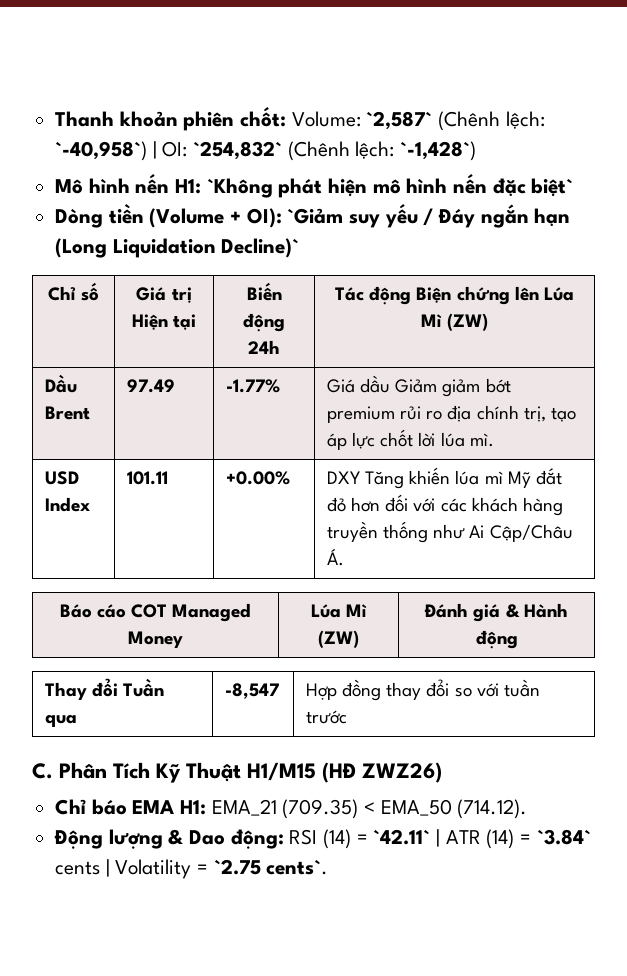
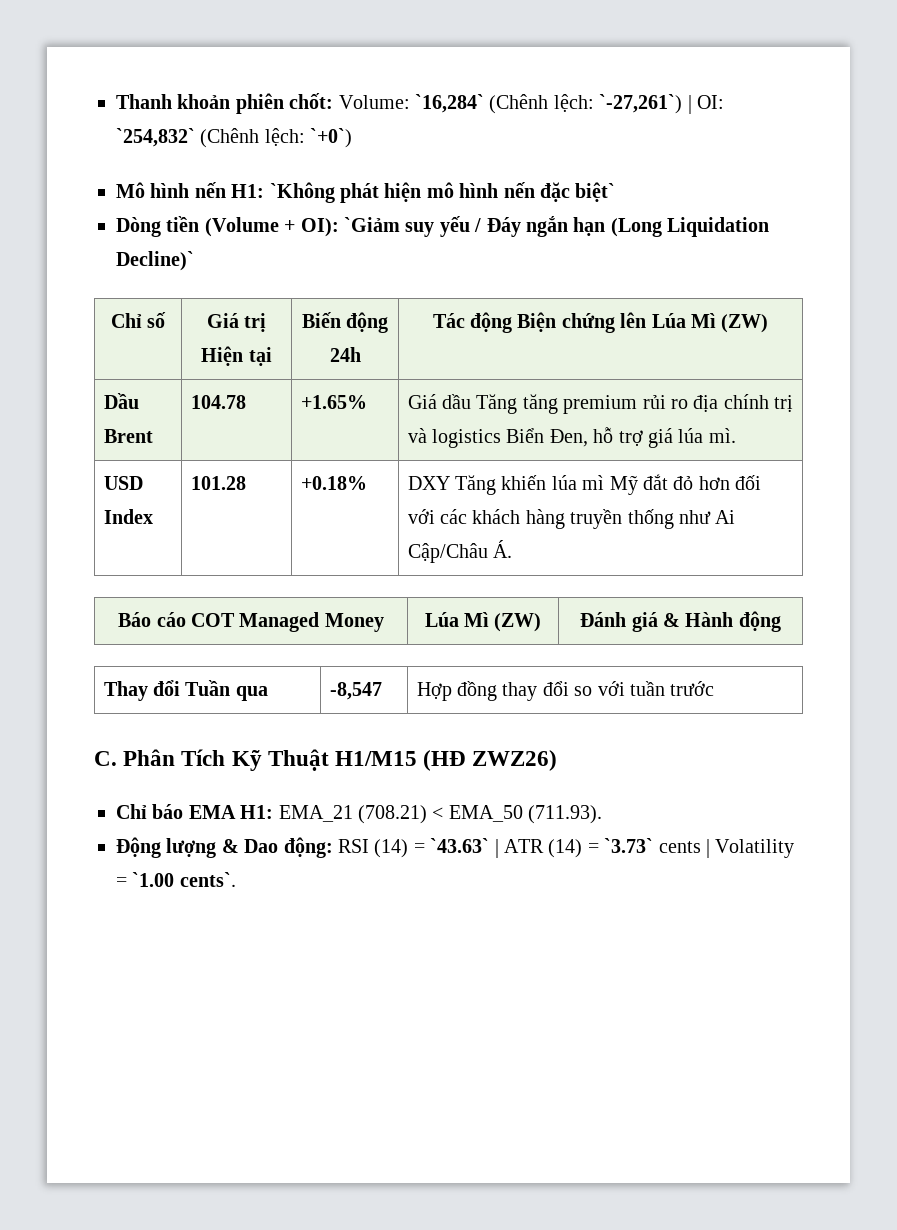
[366,111,545,131] [55,141,148,161] `2,587` (Chênh lệch: `-40,958`) -> [415,94,683,114] `16,284` (Chênh lệch: `-27,261`)
[400,141,477,161] `-1,428`) -> [310,128,353,148] `+0`)
[127,379,176,393] [226,379,281,393] 97.49 | -1.77% -> [190,395,246,409] [300,395,367,409] 104.78 | +1.65%
[395,378,511,397] Giảm giảm bớt -> [476,394,558,414] Tăng tăng
[523,406,576,422] [327,429,436,450] trị, tạo áp lực chốt lời -> [774,395,794,412] [407,427,673,448] trị và logistics Biển Đen, hỗ trợ giá
[127,471,169,485] [226,471,291,485] 101.11 | +0.00% -> [190,476,246,490] [300,476,367,490] 101.28 | +0.18%
[282,799,359,819] (709.35) -> [358,805,427,824] (708.21)
[457,799,528,819] (714.12). -> [528,805,603,824] (711.93).
[373,829,431,845] `42.11` -> [430,838,490,853] `43.63`
[536,829,591,845] `3.84` -> [604,838,654,853] `3.73`
[213,859,261,875] `2.75 -> [132,872,175,887] `1.00

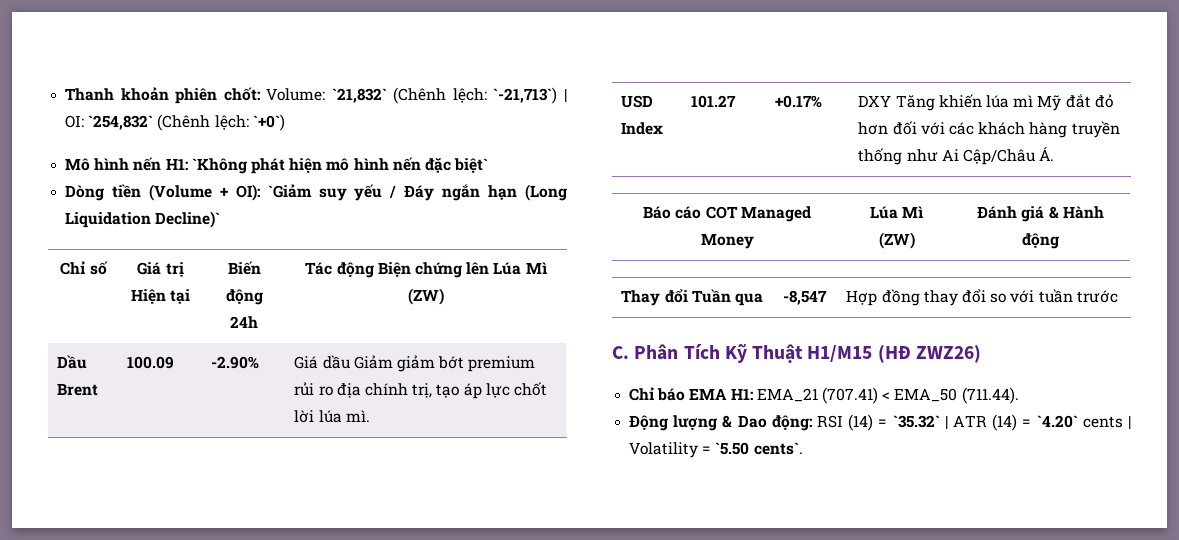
[415,94,683,114] `16,284` (Chênh lệch: `-27,261`) -> [331,87,558,104] `21,832` (Chênh lệch: `-21,713`)
[190,395,246,409] [300,395,367,409] 104.78 | +1.65% -> [127,356,175,369] [211,356,260,369] 100.09 | -2.90%
[476,394,558,414] Tăng tăng -> [353,355,465,372] Giảm giảm bớt
[774,395,794,412] [407,427,673,448] trị và logistics Biển Đen, hỗ trợ giá -> [412,382,547,399] [294,410,315,423] trị, tạo áp lực chốt lời
[190,476,246,490] [300,476,367,490] 101.28 | +0.18% -> [691,95,737,108] [775,95,823,108] 101.27 | +0.17%
[358,805,427,824] (708.21) -> [821,387,878,404] (707.41)
[528,805,603,824] (711.93). -> [961,387,1019,404] (711.44).
[430,838,490,853] `43.63` -> [892,415,940,428] `35.32`
[604,838,654,853] `3.73` -> [1036,415,1078,428] `4.20`
[132,872,175,887] `1.00 -> [715,442,750,455] `5.50

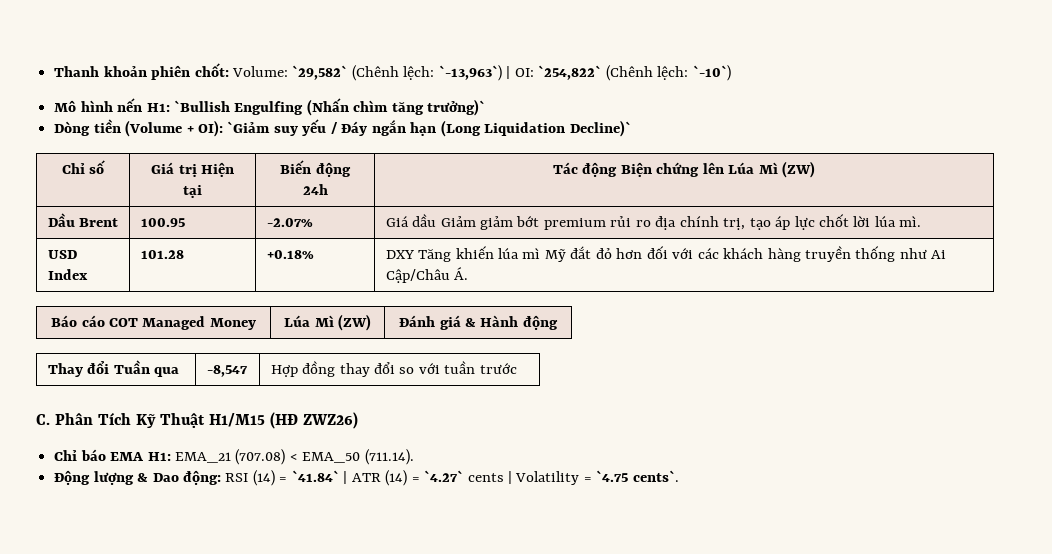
[331,87,558,104] `21,832` (Chênh lệch: `-21,713`) -> [292,65,502,81] `29,582` (Chênh lệch: `-13,963`)
[88,114,285,131] `254,832` (Chênh lệch: `+0`) -> [538,65,731,81] `254,822` (Chênh lệch: `-10`)
[191,157,489,174] `Không phát hiện mô hình nến đặc biệt` -> [173,98,486,116] `Bullish Engulfing (Nhấn chìm tăng trưởng)`
[127,356,175,369] [211,356,260,369] 100.09 | -2.90% -> [140,218,185,227] [266,218,313,227] 100.95 | -2.07%
[691,95,737,108] [775,95,823,108] 101.27 | +0.17% -> [140,250,184,259] [266,250,314,259] 101.28 | +0.18%
[821,387,878,404] (707.41) -> [235,449,286,465] (707.08)
[961,387,1019,404] (711.44). -> [364,449,414,465] (711.14).
[892,415,940,428] `35.32` -> [291,470,339,482] `41.84`
[1036,415,1078,428] `4.20` -> [424,470,464,482] `4.27`
[715,442,750,455] `5.50 -> [596,470,629,482] `4.75

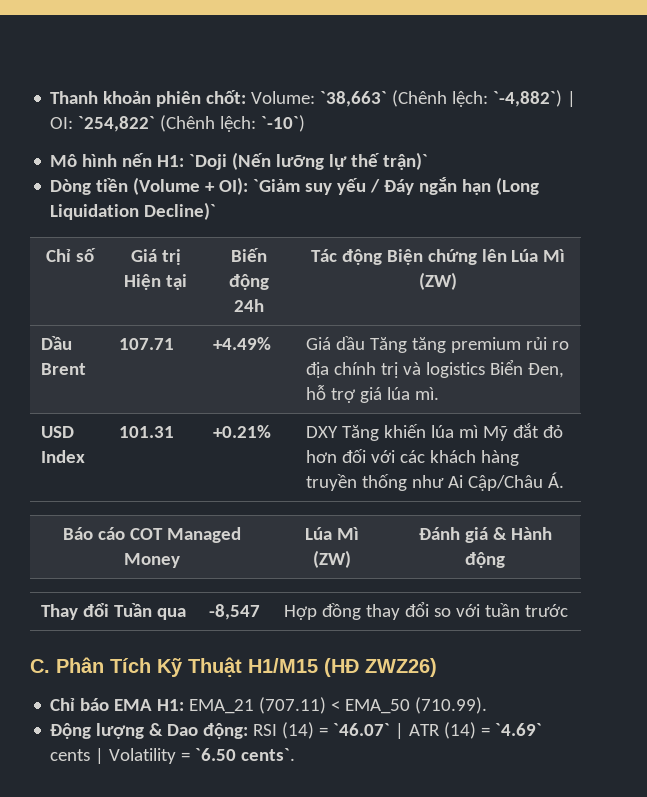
[292,65,502,81] `29,582` (Chênh lệch: `-13,963`) -> [320,90,563,107] `38,663` (Chênh lệch: `-4,882`)
[173,98,486,116] `Bullish Engulfing (Nhấn chìm tăng trưởng)` -> [189,152,429,170] `Doji (Nến lưỡng lự thế trận)`
[140,218,185,227] [266,218,313,227] 100.95 | -2.07% -> [119,338,175,350] [213,337,272,350] 107.71 | +4.49%
[440,216,540,230] Giảm giảm bớt -> [370,337,447,353] Tăng tăng
[723,214,871,230] trị, tạo áp lực chốt lời -> [381,359,565,378] [306,385,383,403] trị và logistics Biển Đen, hỗ trợ giá
[140,250,184,259] [266,250,314,259] 101.28 | +0.18% -> [119,426,175,438] [213,425,272,438] 101.31 | +0.21%
[235,449,286,465] (707.08) -> [259,697,327,714] (707.11)
[364,449,414,465] (711.14). -> [415,697,488,714] (710.99).
[291,470,339,482] `41.84` -> [333,723,391,736] `46.07`
[424,470,464,482] `4.27` -> [495,723,543,736] `4.69`
[596,470,629,482] `4.75 -> [195,748,237,761] `6.50

